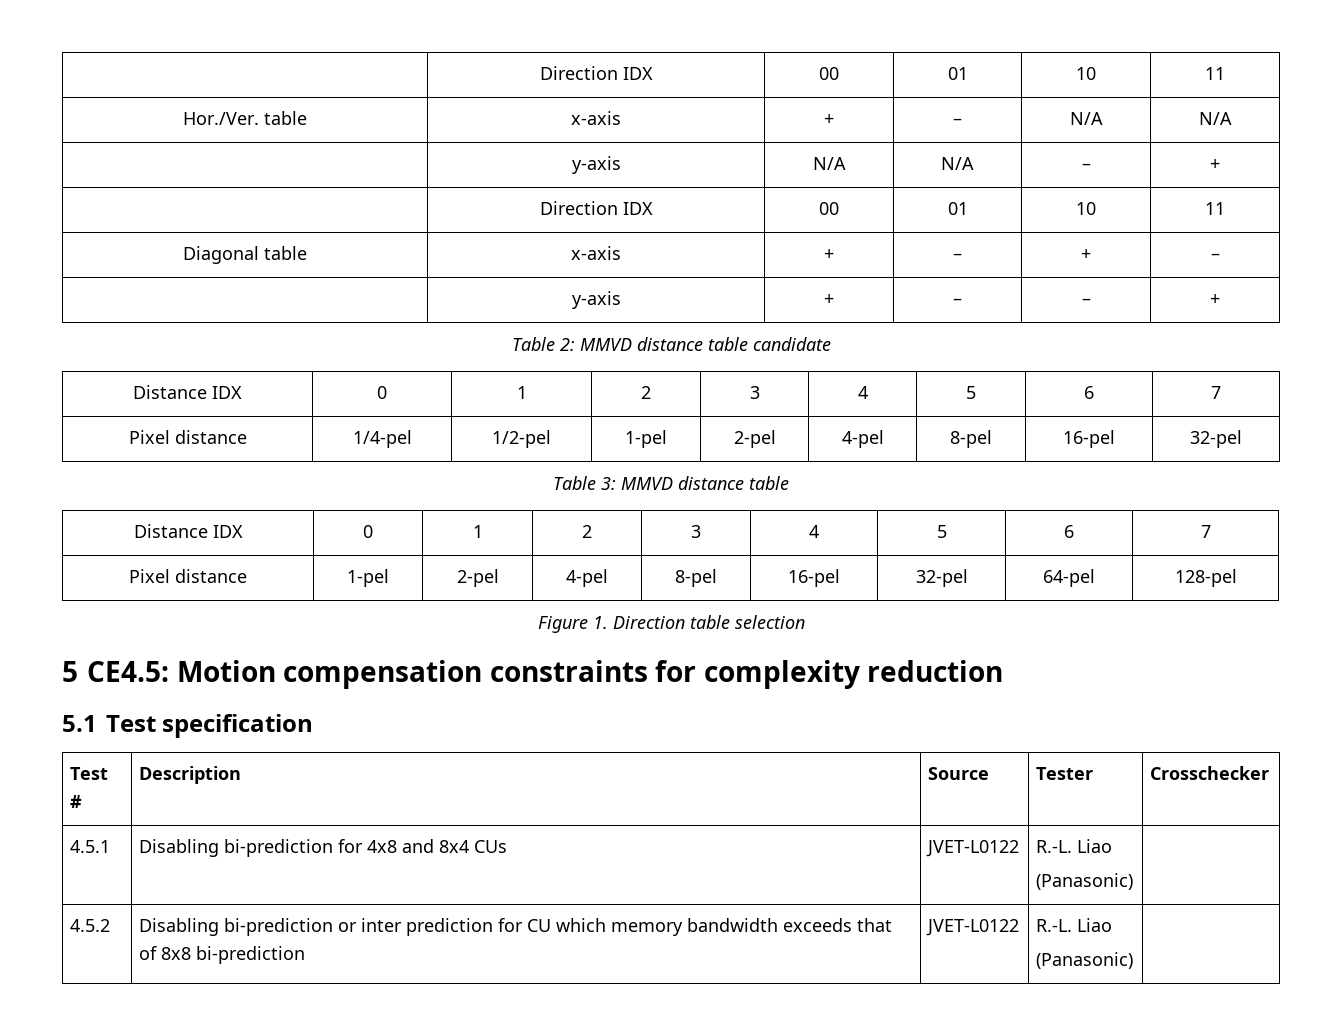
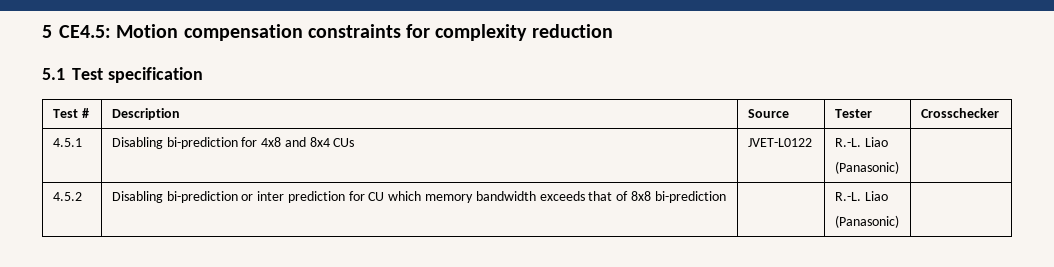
[539,66,653,80] [819,67,839,80] [947,67,968,80] [1076,67,1096,80] [1205,67,1225,80] [183,111,307,125] [571,111,621,125] [824,114,834,125] [953,118,962,125] [1069,112,1103,125] [1198,112,1232,125] [571,156,621,174] [812,157,846,170] [941,157,974,170] [1081,163,1091,170] [1210,159,1220,170] [539,201,653,215] [819,202,839,215] [947,202,968,215] [1076,202,1096,215] [1205,202,1225,215] [183,246,307,264] [571,246,621,260] [824,249,834,260] [953,253,962,260] [1081,249,1091,260] [1210,253,1220,260] [571,291,621,309] [824,294,834,305] [953,298,962,305] [1081,298,1091,305] [1210,294,1220,305] [511,337,831,351] [133,385,242,399] [377,386,387,399] [516,386,527,399] [641,386,651,399] [749,386,760,399] [857,386,868,399] [966,386,976,399] [1084,386,1094,399] [1211,386,1221,399] [128,430,247,444] [352,430,412,448] [492,430,551,448] [625,430,667,448] [733,430,776,448] [841,430,884,448] [950,430,992,448] [1063,430,1115,448] [1190,430,1242,448] [553,476,789,490] [133,524,243,538] [363,525,373,538] [472,525,483,538] [582,525,592,538] [691,525,701,538] [809,525,819,538] [936,525,947,538] [1064,525,1074,538] [1200,525,1211,538] [129,569,247,583] [347,569,389,587] [456,569,499,587] [566,569,608,587] [675,569,717,587] [788,569,840,587] [915,569,968,587] [1043,569,1095,587] [1174,569,1237,587] [537,615,805,633] | Direction IDX | 00 | 01 | 10 | 11 // Hor./Ver. table | x-axis | + | – | N/A | N/A // | y-axis | N/A | N/A | – | + // | Direction IDX | 00 | 01 | 10 | 11 // Diagonal table | x-axis | + | – | + | – // | y-axis | + | – | – | + // Table 2: MMVD distance table candidate // Distance IDX | 0 | 1 | 2 | 3 | 4 | 5 | 6 | 7 // Pixel distance | 1/4-pel | 1/2-pel | 1-pel | 2-pel | 4-pel | 8-pel | 16-pel | 32-pel // Table 3: MMVD distance table // Distance IDX | 0 | 1 | 2 | 3 | 4 | 5 | 6 | 7 // Pixel distance | 1-pel | 2-pel | 4-pel | 8-pel | 16-pel | 32-pel | 64-pel | 128-pel // Figure 1. Direction table selection // -> (42, 31) none
[926,919,1020,936] JVET-L0122 -> (726, 197) none

